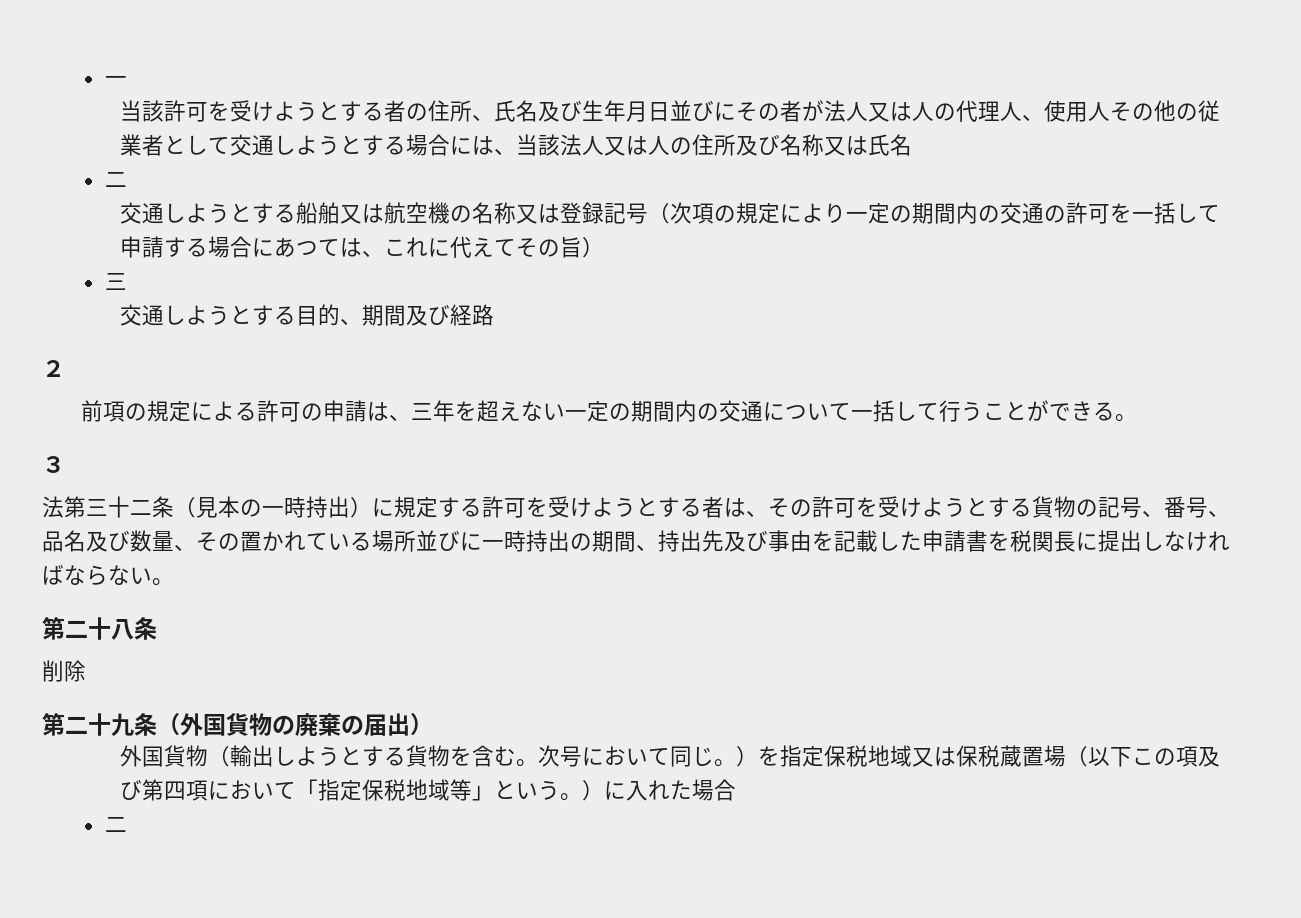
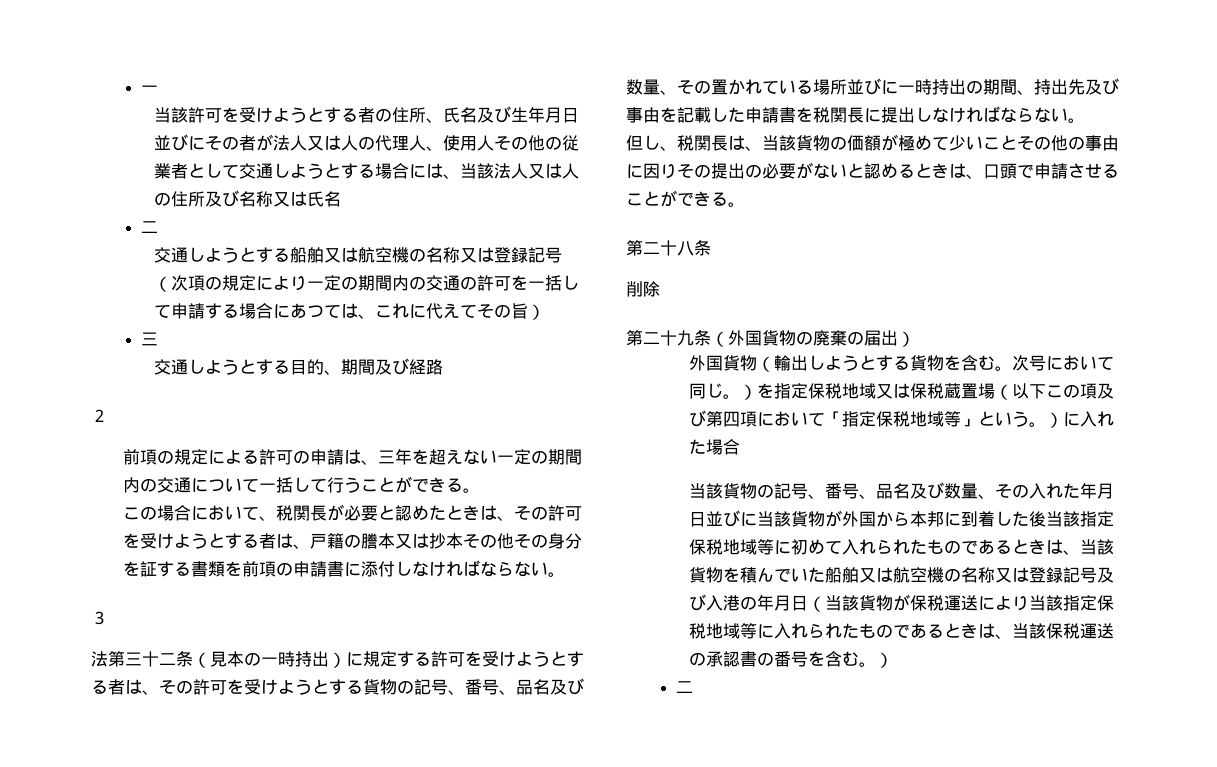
(1138, 418) none -> [122,504,582,521] [122,533,582,549] [122,560,565,577] // この場合において、税関長が必要と認めたときは、その許可を受けようとする者は、戸籍の謄本又は抄本その他その身分を証する書類を前項の申請書に添付しなければならない。
(174, 582) none -> [626,134,1119,151] [626,162,1119,179] [626,190,745,207] // 但し、税関長は、当該貨物の価額が極めて少いことその他の事由に因りその提出の必要がないと認めるときは、口頭で申請させることができる。
(737, 790) none -> [689,482,1115,499] [689,510,1115,527] [689,539,1115,555] [689,567,1115,583] [689,594,1115,612] [689,623,1115,639] [689,651,894,668] // 当該貨物の記号、番号、品名及び数量、その入れた年月日並びに当該貨物が外国から本邦に到着した後当該指定保税地域等に初めて入れられたものであるときは、当該貨物を積んでいた船舶又は航空機の名称又は登録記号及び入港の年月日（当該貨物が保税運送により当該指定保税地域等に入れられたものであるときは、当該保税運送の承認書の番号を含む。）

